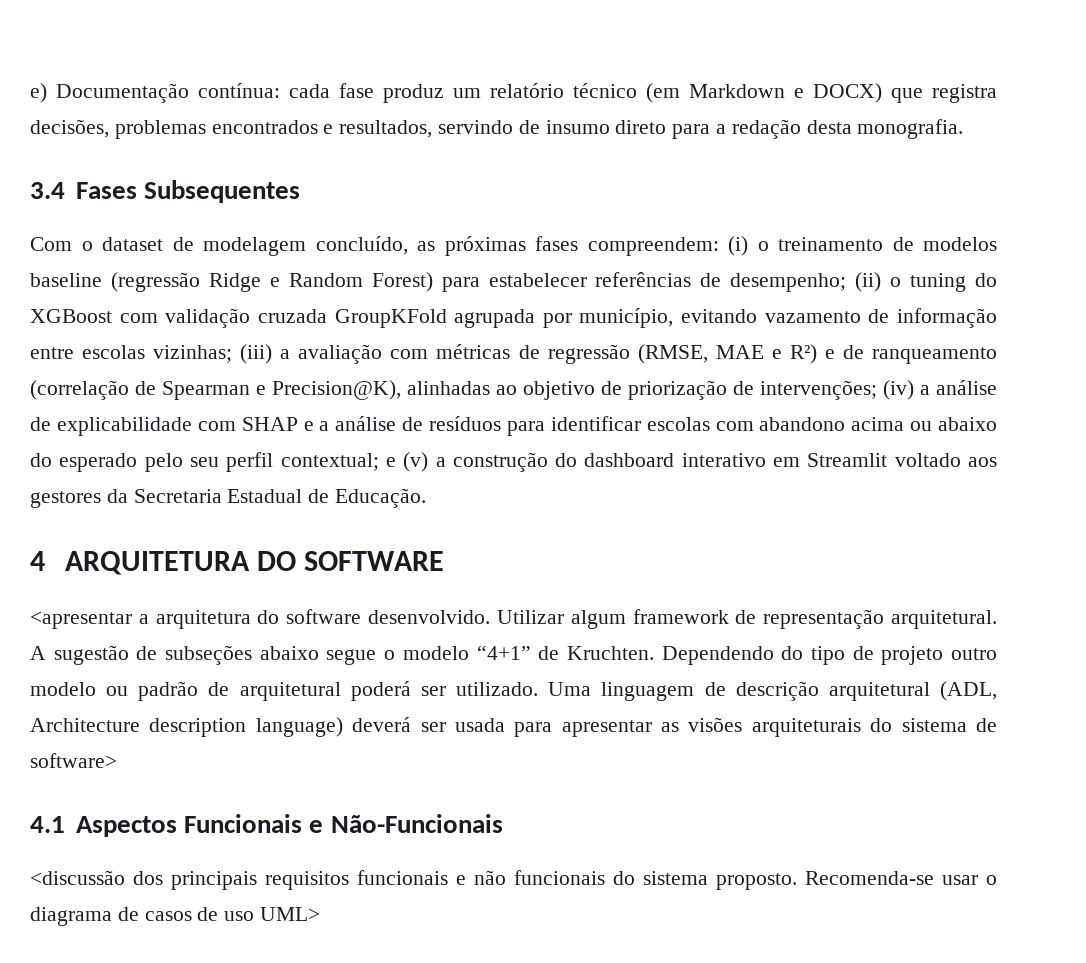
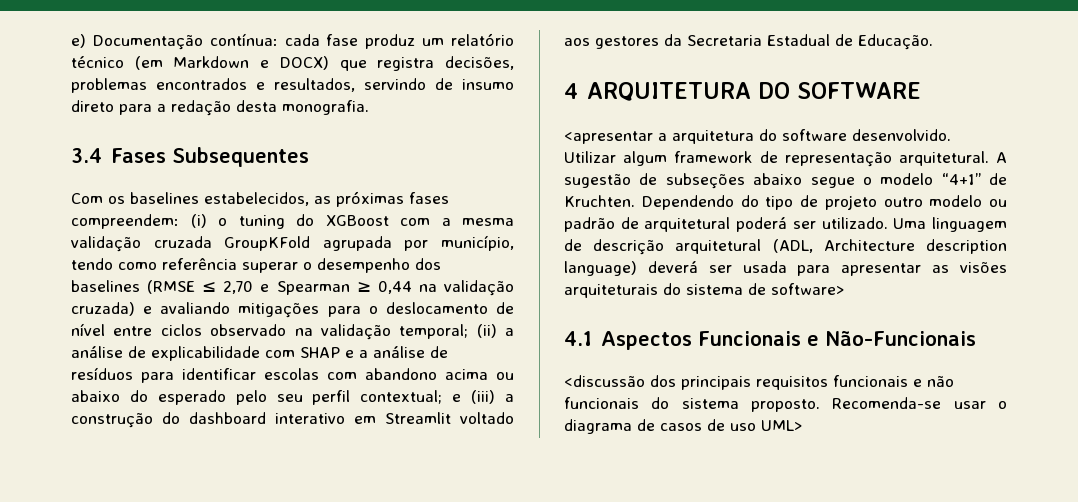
[81,236,408,256] o dataset de modelagem concluído, -> [108,192,309,206] os baselines estabelecidos,
[778,237,997,251] [30,272,902,292] treinamento de modelos baseline (regressão Ridge e Random Forest) para estabelecer referências de desempenho; (ii) o -> (227, 222) none
(158, 318) none -> [441,218,514,226] a mesma
[681,308,997,328] [30,344,997,364] [30,380,914,400] evitando vazamento de informação entre escolas vizinhas; (iii) a avaliação com métricas de regressão (RMSE, MAE e R²) e de ranqueamento (correlação de Spearman e Precision@K), alinhadas ao objetivo de priorização de intervenções; (iv) -> [71,258,441,273] [71,280,514,296] [71,302,514,318] [71,323,497,340] tendo como referência superar o desempenho dos baselines (RMSE ≤ 2,70 e Spearman ≥ 0,44 na validação cruzada) e avaliando mitigações para o deslocamento de nível entre ciclos observado na validação temporal; (ii)
[403,452,429,472] (v) -> [471,390,496,404] (iii)

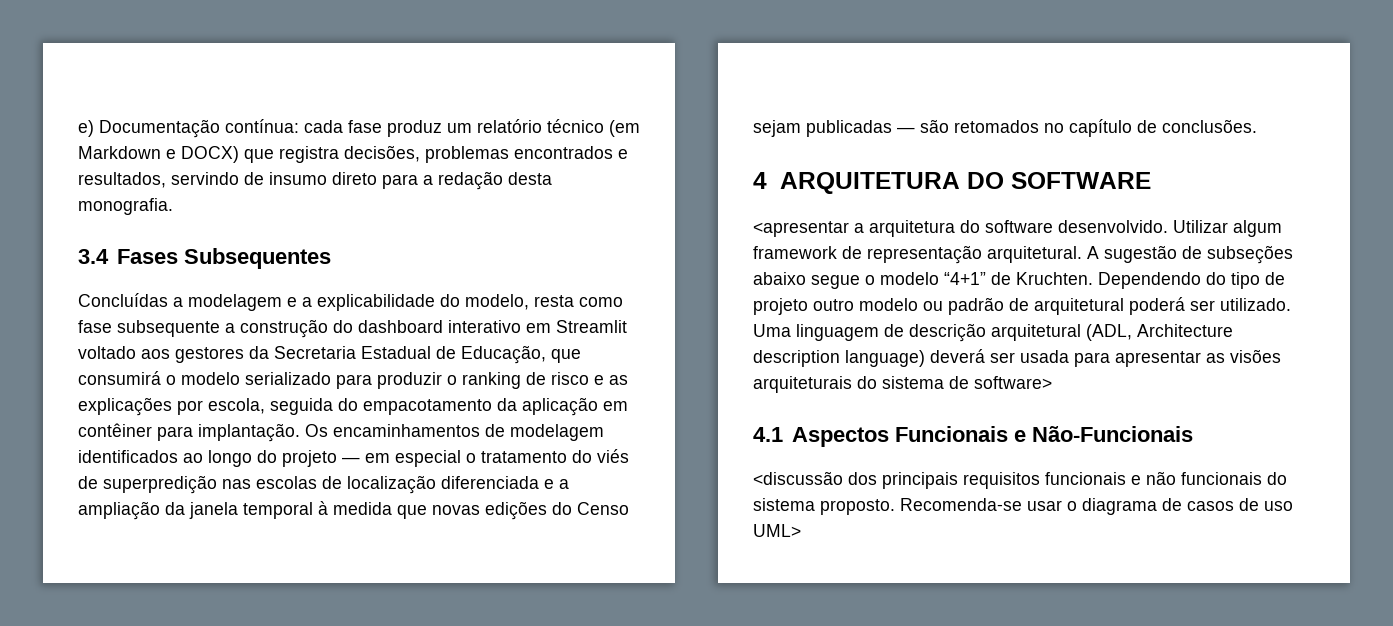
[71,191,449,207] [71,214,514,229] [71,235,514,252] [71,258,441,273] [71,280,514,296] [71,302,514,318] [71,323,514,340] [71,346,448,361] [71,367,514,383] [71,390,496,405] Com os baselines estabelecidos, as próximas fases compreendem: (i) o tuning do XGBoost com a mesma validação cruzada GroupKFold agrupada por município, tendo como referência superar o desempenho dos baselines (RMSE ≤ 2,70 e Spearman ≥ 0,44 na validação cruzada) e avaliando mitigações para o deslocamento de nível entre ciclos observado na validação temporal; (ii) a análise de explicabilidade com SHAP e a análise de resíduos para identificar escolas com abandono acima ou abaixo do esperado pelo seu perfil contextual; e (iii) -> [78,293,623,311] [78,320,220,337] Concluídas a modelagem e a explicabilidade do modelo, resta como fase subsequente
[858,34,933,50] Educação. -> [461,345,581,364] [78,371,628,389] [78,397,628,416] [78,423,604,442] [78,449,629,467] [78,475,569,494] [78,501,629,520] [753,119,1257,137] Educação, que consumirá o modelo serializado para produzir o ranking de risco e as explicações por escola, seguida do empacotamento da aplicação em contêiner para implantação. Os encaminhamentos de modelagem identificados ao longo do projeto — em especial o tratamento do viés de superpredição nas escolas de localização diferenciada e a ampliação da janela temporal à medida que novas edições do Censo sejam publicadas — são retomados no capítulo de conclusões.

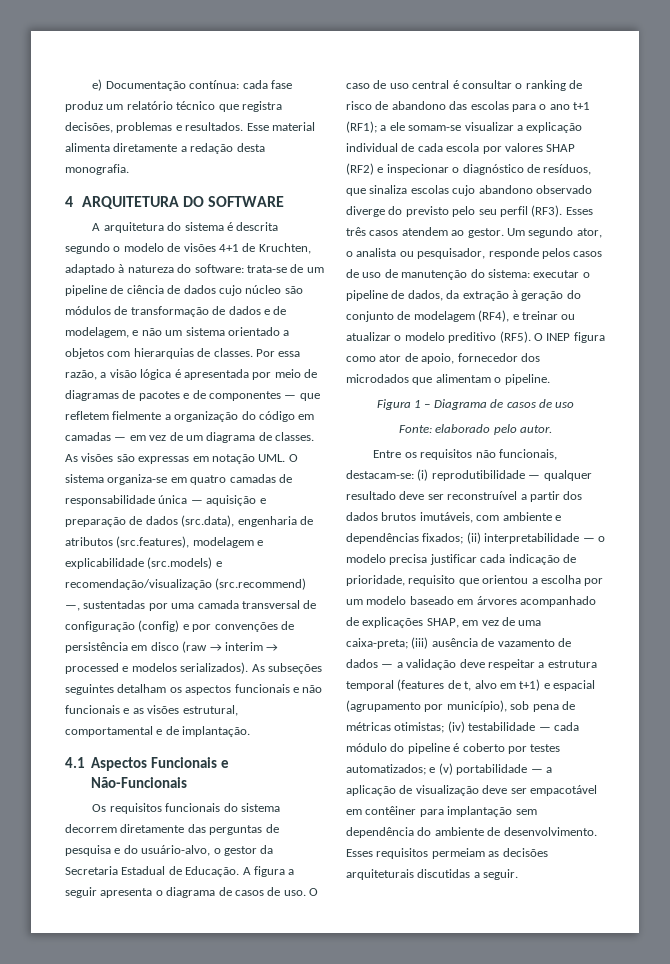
[609,120,640,137] [78,145,628,163] [78,171,552,190] [78,198,173,215] [78,248,331,269] [78,293,623,311] [78,319,627,338] [78,345,581,364] [78,371,628,389] [78,397,628,416] [78,423,604,442] [78,449,629,467] [78,475,569,494] [78,501,629,520] [753,119,1257,137] [753,172,1151,194] [753,220,1282,237] [753,245,1293,264] [753,272,1285,289] [753,297,1291,315] [753,323,1233,342] [753,349,1281,367] [753,376,1052,393] (em Markdown e DOCX) que registra decisões, problemas encontrados e resultados, servindo de insumo direto para a redação desta monografia. // 3.4 Fases Subsequentes // Concluídas a modelagem e a explicabilidade do modelo, resta como fase subsequente a construção do dashboard interativo em Streamlit voltado aos gestores da Secretaria Estadual de Educação, que consumirá o modelo serializado para produzir o ranking de risco e as explicações por escola, seguida do empacotamento da aplicação em contêiner para implantação. Os encaminhamentos de modelagem identificados ao longo do projeto — em especial o tratamento do viés de superpredição nas escolas de localização diferenciada e a ampliação da janela temporal à medida que novas edições do Censo sejam publicadas — são retomados no capítulo de conclusões. // 4 ARQUITETURA DO SOFTWARE // <apresentar a arquitetura do software desenvolvido. Utilizar algum framework de representação arquitetural. A sugestão de subseções abaixo segue o modelo “4+1” de Kruchten. Dependendo do tipo de projeto outro modelo ou padrão de arquitetural poderá ser utilizado. Uma linguagem de descrição arquitetural (ADL, Architecture description language) deverá ser usada para apresentar as visões arquiteturais do sistema de software> -> [218,101,282,112] [65,122,315,133] [65,143,265,154] [65,164,129,175] [65,196,284,209] [92,222,279,233] [65,243,311,254] [65,264,324,275] [65,285,303,296] [65,306,287,317] [65,327,290,338] [65,348,301,359] [65,369,317,380] [65,390,320,401] [65,411,315,422] [65,432,314,443] [65,453,298,464] [65,474,292,485] [65,495,266,506] [65,515,313,527] [65,536,264,548] [65,557,222,569] [65,578,307,590] [65,600,317,611] [65,620,294,632] [65,641,279,653] [65,662,322,674] [65,684,323,695] [65,705,238,716] [65,726,251,737] que registra decisões, problemas e resultados. Esse material alimenta diretamente a redação desta monografia. // 4 ARQUITETURA DO SOFTWARE // A arquitetura do sistema é descrita segundo o modelo de visões 4+1 de Kruchten, adaptado à natureza do software: trata-se de um pipeline de ciência de dados cujo núcleo são módulos de transformação de dados e de modelagem, e não um sistema orientado a objetos com hierarquias de classes. Por essa razão, a visão lógica é apresentada por meio de diagramas de pacotes e de componentes — que refletem fielmente a organização do código em camadas — em vez de um diagrama de classes. As visões são expressas em notação UML. O sistema organiza-se em quatro camadas de responsabilidade única — aquisição e preparação de dados (src.data), engenharia de atributos (src.features), modelagem e explicabilidade (src.models) e recomendação/visualização (src.recommend) —, sustentadas por uma camada transversal de configuração (config) e por convenções de persistência em disco (raw → interim → processed e modelos serializados). As subseções seguintes detalham os aspectos funcionais e não funcionais e as visões estrutural, comportamental e de implantação.
[753,471,1287,489] [753,498,1062,515] <discussão dos principais requisitos funcionais e não funcionais do sistema proposto. Recomenda-se usar -> [92,803,280,814] [65,824,279,835] [65,845,274,856] [65,866,295,877] [65,887,153,898] Os requisitos funcionais do sistema decorrem diretamente das perguntas de pesquisa e do usuário-alvo, o gestor da Secretaria Estadual de Educação. A figura a seguir apresenta
[1264,501,1293,511] [753,524,801,537] uso UML> -> [283,888,318,896] [346,80,582,91] [346,101,590,112] [346,121,583,133] [346,143,576,154] [346,163,592,175] [346,185,592,196] [346,205,593,217] [346,227,602,238] [346,248,603,259] [346,269,590,280] [346,290,581,301] [346,310,576,322] [346,331,605,343] [346,353,540,364] [346,374,550,385] [376,399,575,410] [398,424,553,435] [373,449,557,460] [346,469,592,481] [346,491,583,502] [346,512,561,523] [346,532,605,544] [346,554,576,565] [346,575,604,586] [346,596,596,607] [346,617,542,628] [346,637,571,649] [346,659,597,670] [346,679,595,691] [346,700,575,712] [346,721,579,733] [346,743,561,754] [346,763,552,775] [346,785,597,796] [346,806,537,817] [346,827,597,838] [346,848,548,859] [346,869,519,880] uso. O caso de uso central é consultar o ranking de risco de abandono das escolas para o ano t+1 (RF1); a ele somam-se visualizar a explicação individual de cada escola por valores SHAP (RF2) e inspecionar o diagnóstico de resíduos, que sinaliza escolas cujo abandono observado diverge do previsto pelo seu perfil (RF3). Esses três casos atendem ao gestor. Um segundo ator, o analista ou pesquisador, responde pelos casos de uso de manutenção do sistema: executar o pipeline de dados, da extração à geração do conjunto de modelagem (RF4), e treinar ou atualizar o modelo preditivo (RF5). O INEP figura como ator de apoio, fornecedor dos microdados que alimentam o pipeline. // Figura 1 – Diagrama de casos de uso // Fonte: elaborado pelo autor. // Entre os requisitos não funcionais, destacam-se: (i) reprodutibilidade — qualquer resultado deve ser reconstruível a partir dos dados brutos imutáveis, com ambiente e dependências fixados; (ii) interpretabilidade — o modelo precisa justificar cada indicação de prioridade, requisito que orientou a escolha por um modelo baseado em árvores acompanhado de explicações SHAP, em vez de uma caixa-preta; (iii) ausência de vazamento de dados — a validação deve respeitar a estrutura temporal (features de t, alvo em t+1) e espacial (agrupamento por município), sob pena de métricas otimistas; (iv) testabilidade — cada módulo do pipeline é coberto por testes automatizados; e (v) portabilidade — a aplicação de visualização deve ser empacotável em contêiner para implantação sem dependência do ambiente de desenvolvimento. Esses requisitos permeiam as decisões arquiteturais discutidas a seguir.

